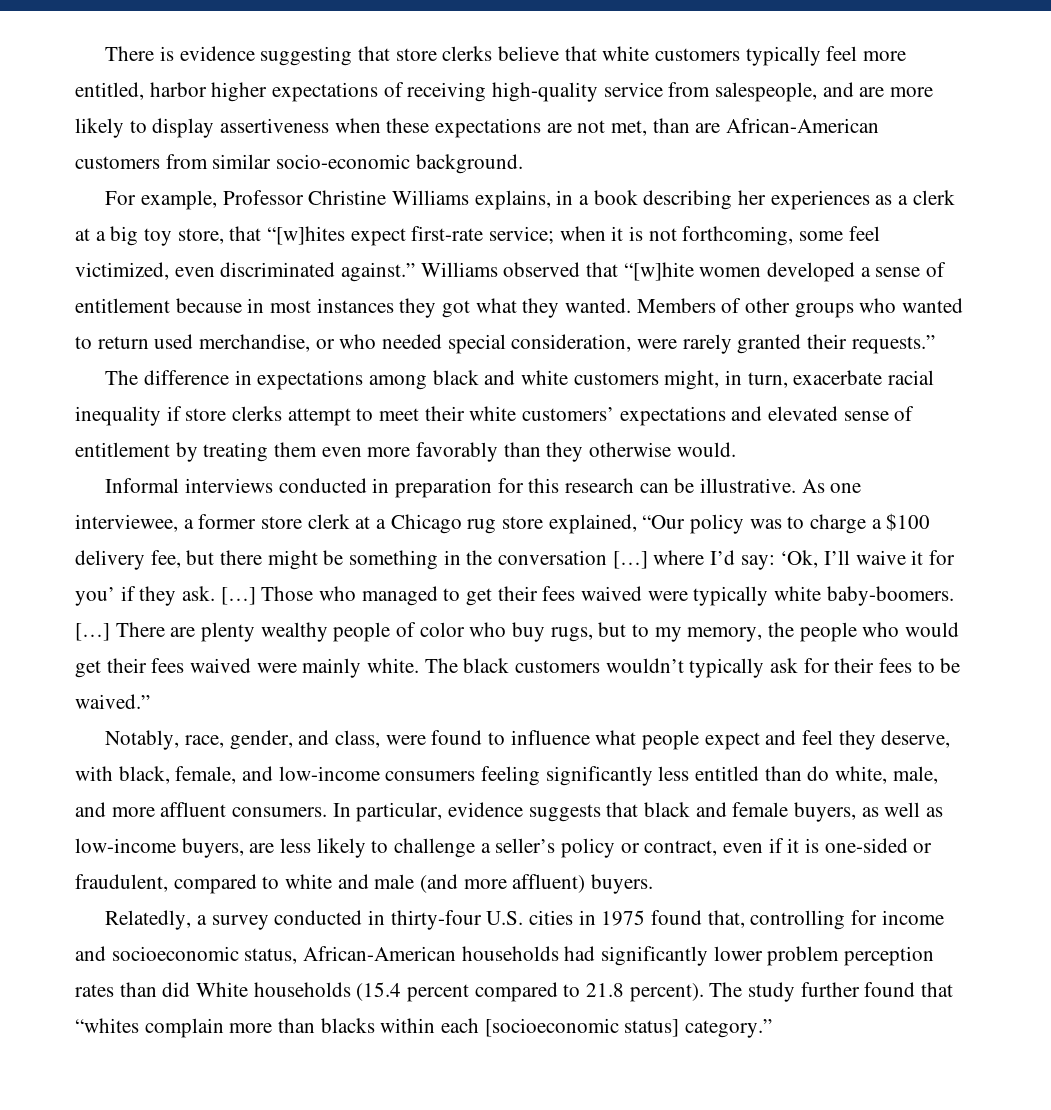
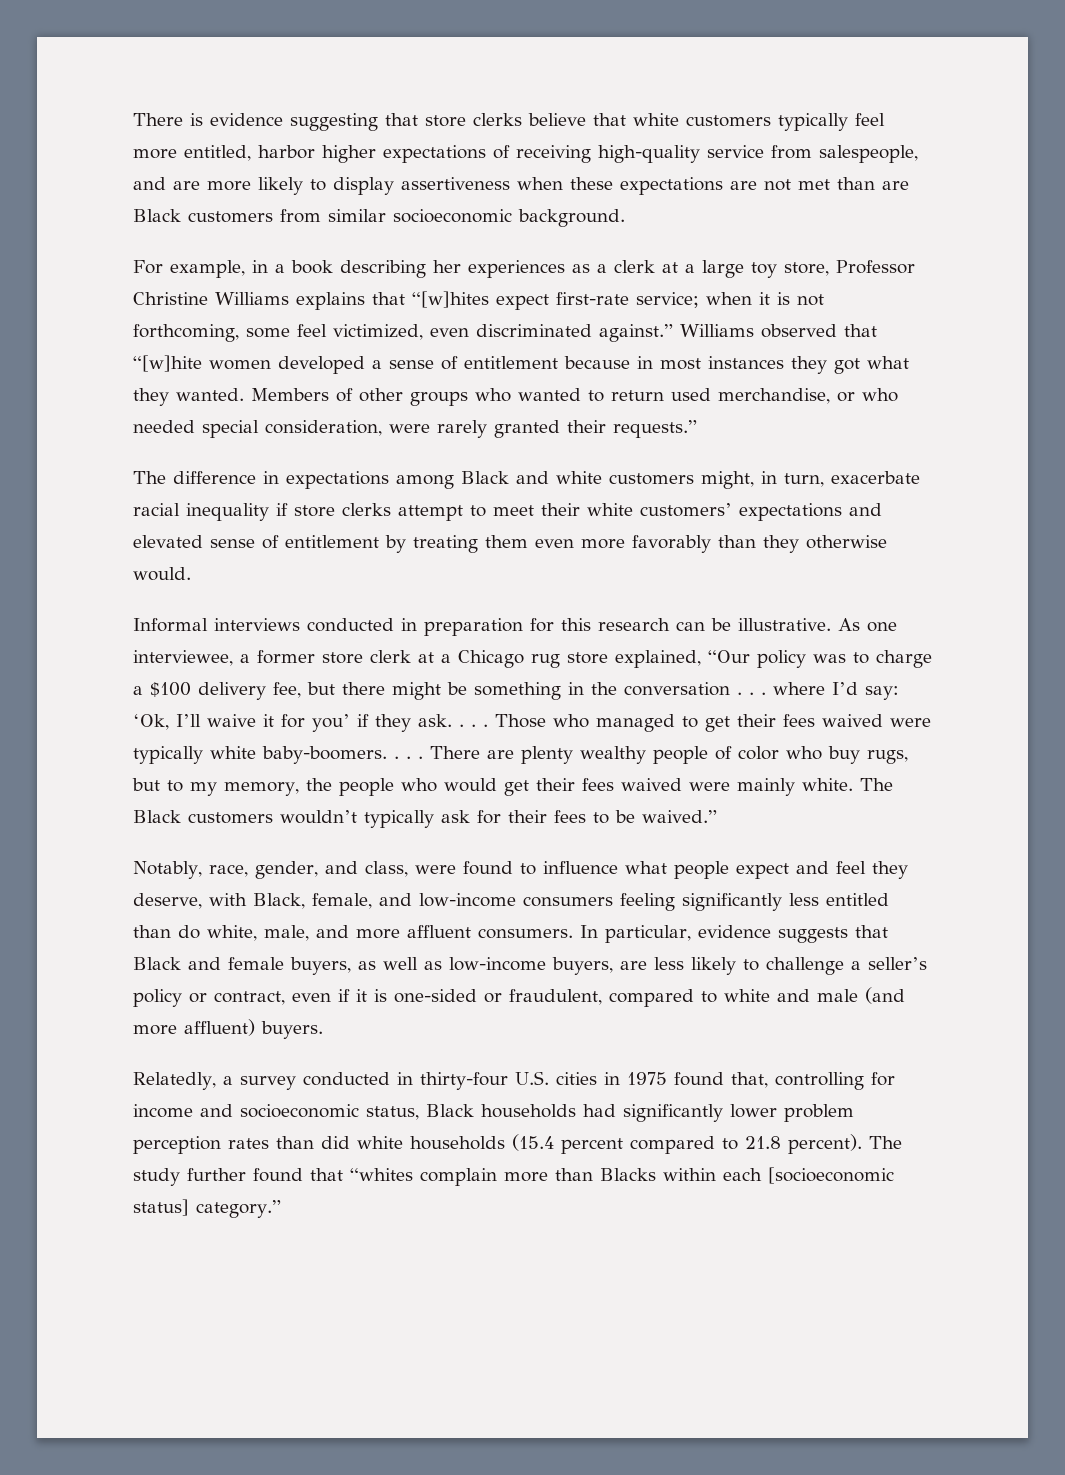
[611,120,648,136] met, -> [798,179,830,190] met
[726,118,880,133] African-American -> [133,209,181,222] Black
[276,154,411,169] socio-economic -> [393,209,512,223] socioeconomic
[222,190,551,210] Professor Christine Williams explains, -> (245, 269) none
[110,226,139,246] big -> [702,260,744,278] large
(224, 236) none -> [836,260,915,274] [133,292,365,310] Professor Christine Williams explains
[432,370,479,385] black -> [461,471,509,484] Black
[612,551,648,569] […] -> [737,692,766,695] . . .
[220,587,256,605] […] -> [459,724,488,727] . . .
[75,623,110,641] […] -> [394,756,423,759] . . .
[463,658,510,673] black -> [133,810,181,823] Black
[118,766,170,784] black, -> [253,893,305,909] Black,
[644,802,691,817] black -> [133,957,181,970] Black
[303,946,457,961] African-American -> [426,1104,474,1117] Black
[196,982,249,997] White -> [357,1136,403,1149] white
[320,1018,375,1033] blacks -> [600,1168,656,1181] Blacks

